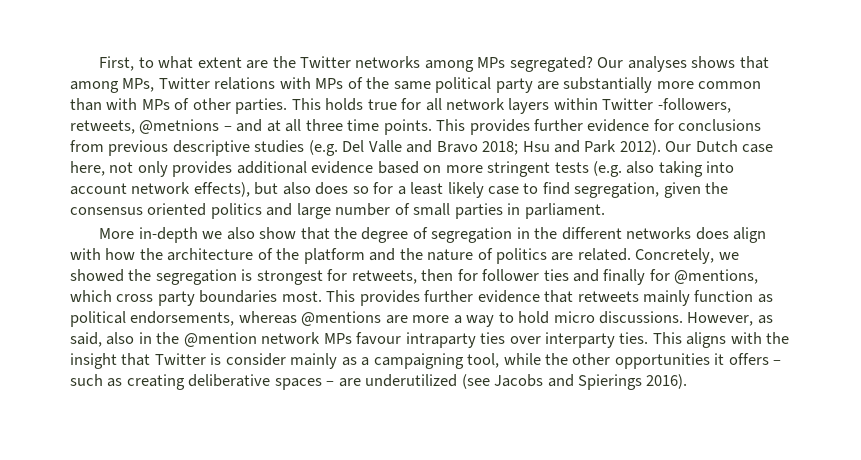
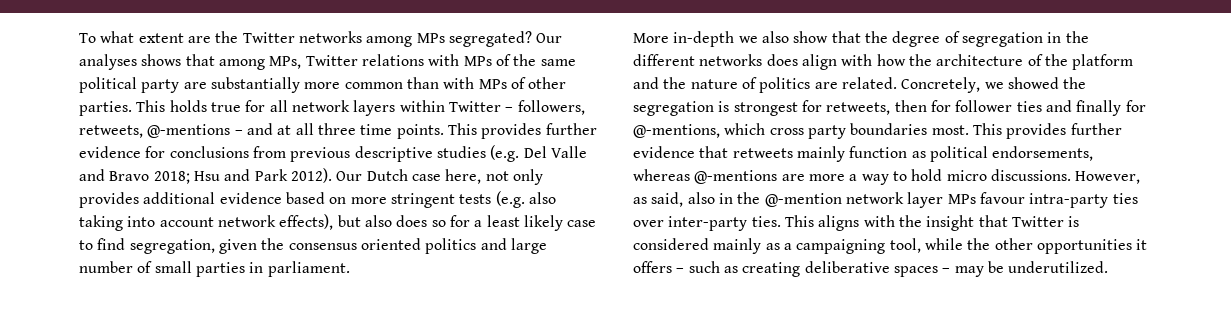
[99,56,154,71] First, to -> [79,33,96,43] To
[657,98,731,113] [70,119,220,134] -followers, retweets, @metnions -> [505,100,585,115] [79,124,231,138] – followers, retweets, @-mentions
[674,269,759,284] @mentions, -> [633,124,720,138] @-mentions,
[301,311,382,326] @mentions -> [694,170,778,184] @-mentions
[183,332,321,347] @mention network -> [764,192,944,208] @-mention network layer
[405,332,476,348] intraparty -> [1029,193,1109,208] intra-party
[545,332,616,348] interparty -> [668,216,748,231] inter-party
[225,353,286,366] consider -> [633,238,709,250] considered
[338,374,688,390] are underutilized (see Jacobs and Spierings 2016). -> [954,261,1109,277] may be underutilized.

